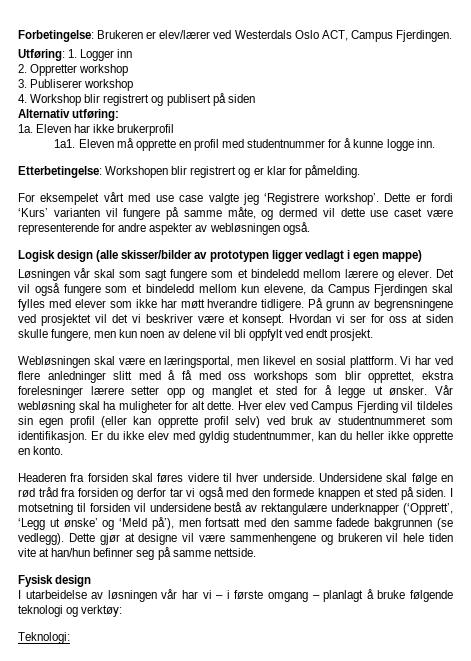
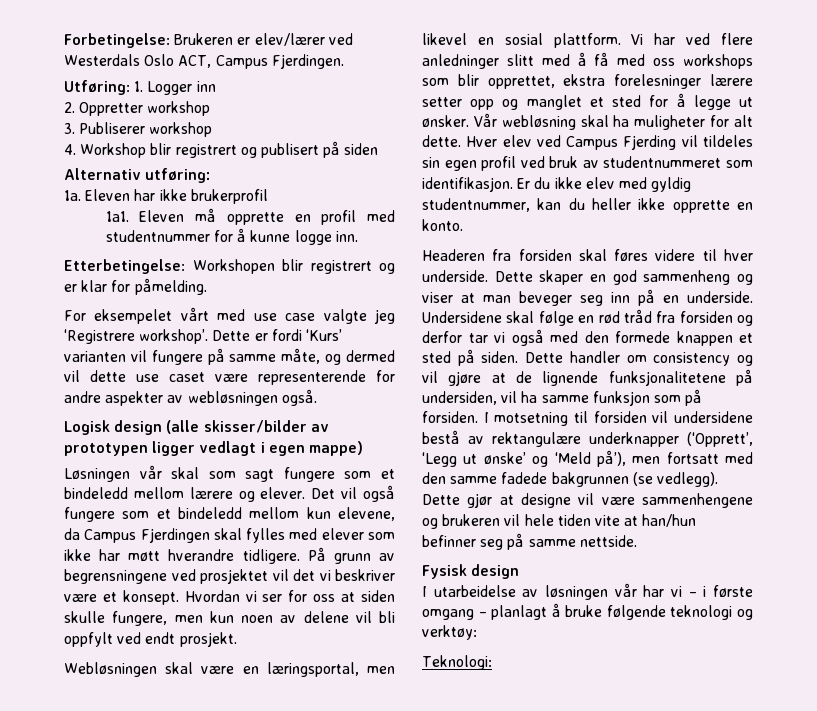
[101,416,261,428] (eller kan opprette profil selv) -> (517, 163) none
(315, 477) none -> [494,270,753,285] [422,289,753,306] Dette skaper en god sammenheng og viser at man beveger seg inn på en underside.
(447, 492) none -> [525,351,753,366] [422,369,753,386] [422,389,703,406] [422,411,478,423] Dette handler om consistency og vil gjøre at de lignende funksjonalitetene på undersiden, vil ha samme funksjon som på forsiden.

